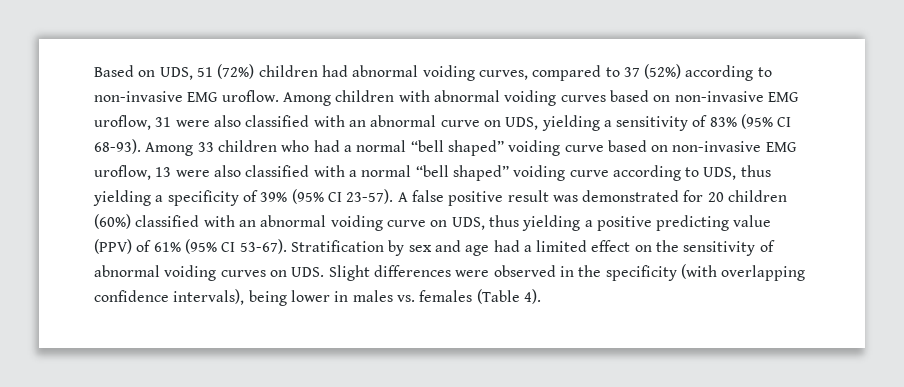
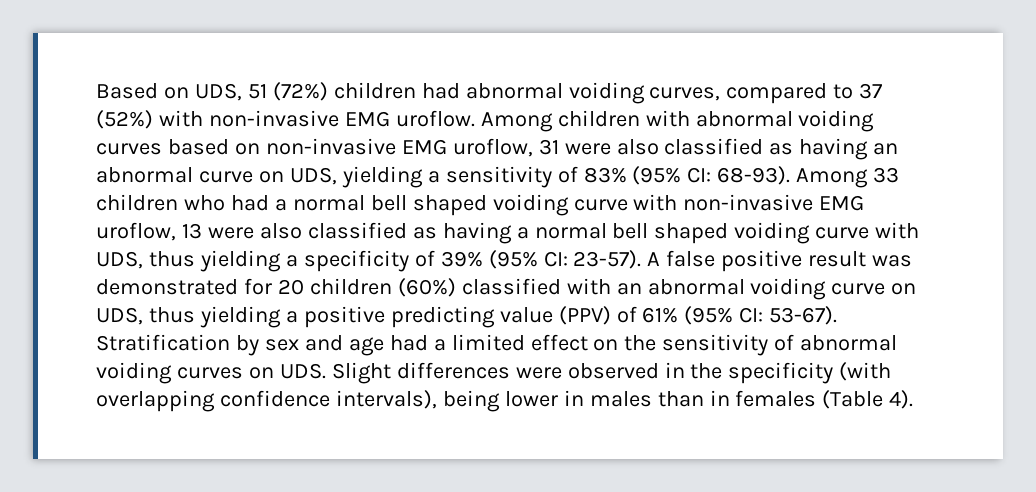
[685,65,772,81] according to -> [158,110,203,127] with
[313,115,345,127] with -> [769,138,869,160] as having
[777,117,792,127] CI -> [687,167,712,183] CI:
[410,140,669,156] “bell shaped” voiding curve based on -> [370,194,678,216] bell shaped voiding curve with
[313,165,700,181] with a normal “bell shaped” voiding curve according to -> [412,222,920,244] as having a normal bell shaped voiding curve with
[327,192,342,202] CI -> [543,251,568,267] CI:
[221,242,236,252] CI -> [739,307,764,323] CI:
[396,295,415,302] vs. -> [657,390,730,407] than in

